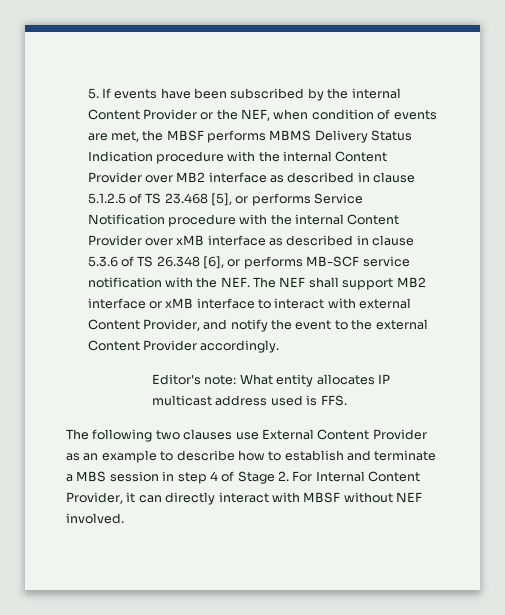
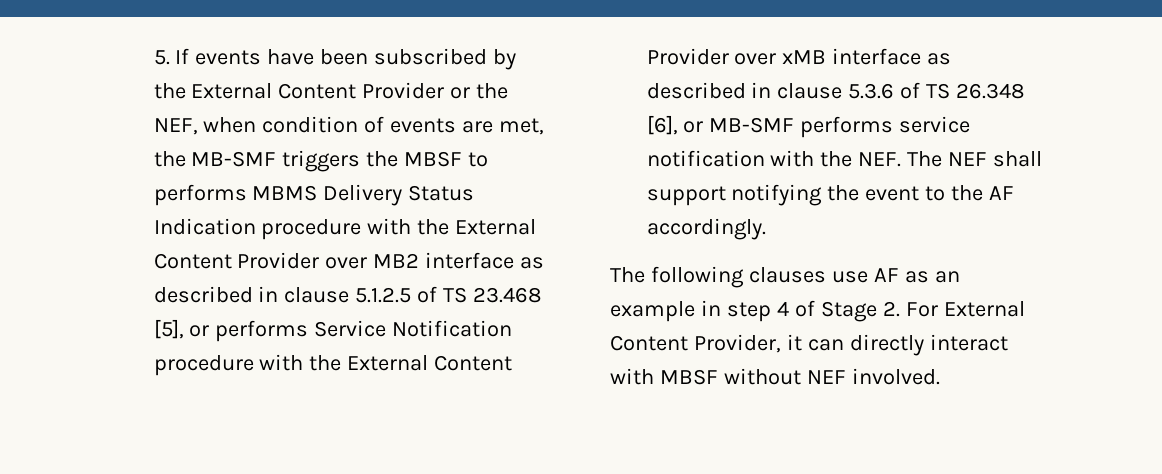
[351,88,401,99] internal -> [191,83,273,99] External
[166,130,204,141] MBSF -> [191,150,489,172] MB-SMF triggers the MBSF to
[283,151,333,162] internal -> [455,219,537,235] External
[295,214,345,225] internal -> [347,355,429,371] External
[243,256,360,269] performs MB-SCF -> [709,116,894,138] MB-SMF performs
[396,277,426,288] [87,298,412,309] [87,319,428,332] [87,340,280,353] [152,374,390,387] [152,395,347,406] MB2 interface or xMB interface to interact with external Content Provider, and notify the event to the external Content Provider accordingly. // Editor's note: What entity allocates IP multicast address used is FFS. -> [731,184,1015,206] [646,218,766,240] notifying the event to the AF accordingly.
[155,430,180,440] two -> (744, 277) none
[261,429,427,440] [66,450,437,463] [66,471,159,482] External Content Provider as an example to describe how to establish and terminate a MBS session -> [873,268,960,283] [610,301,695,322] AF as an example
[315,471,365,482] Internal -> [943,301,1025,317] External

